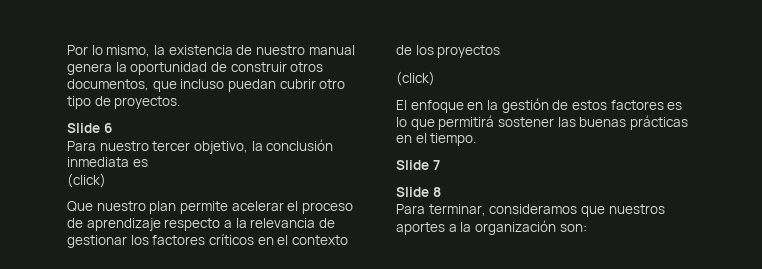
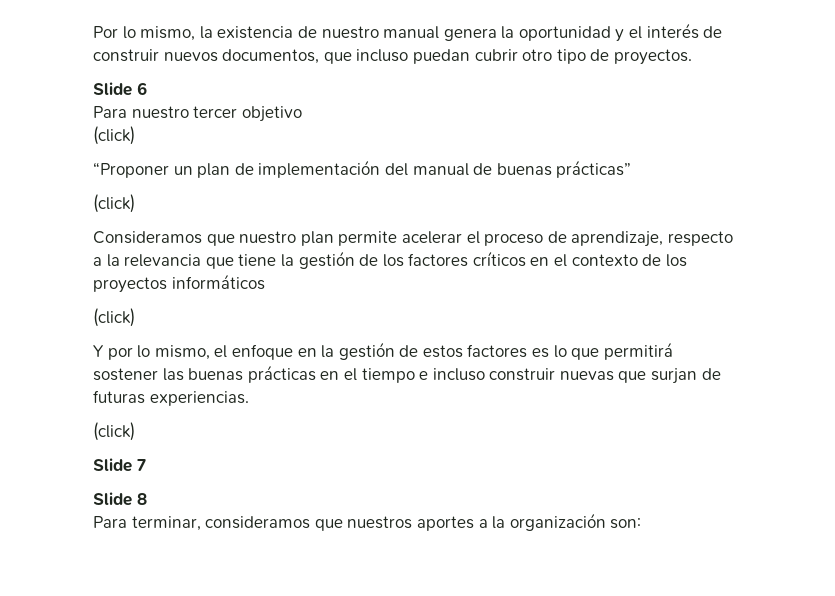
(208, 68) none -> [615,23,699,42] y el interés
[290,62,324,72] otros -> [163,52,218,62] nuevos
[193,139,334,154] [67,157,148,167] [67,173,106,188] [67,201,93,212] objetivo, la conclusión inmediata es // (click) // Que -> [241,106,302,122] [93,126,135,145] [93,160,632,178] [93,194,135,213] [93,231,235,246] objetivo // (click) // “Proponer un plan de implementación del manual de buenas prácticas” // (click) // Consideramos que
[86,218,161,231] aprendizaje -> [571,231,664,247] aprendizaje,
[318,218,335,228] [67,235,127,248] de gestionar -> [205,251,379,269] que tiene la gestión de
[396,71,435,86] [396,100,407,110] // (click) // El -> [171,274,265,290] [93,308,135,327] [93,345,228,360] informáticos // (click) // Y por lo mismo, el
[430,133,477,146] tiempo. -> [361,368,721,384] [93,390,249,406] [93,422,135,441] tiempo e incluso construir nuevas que surjan de futuras experiencias. // (click)

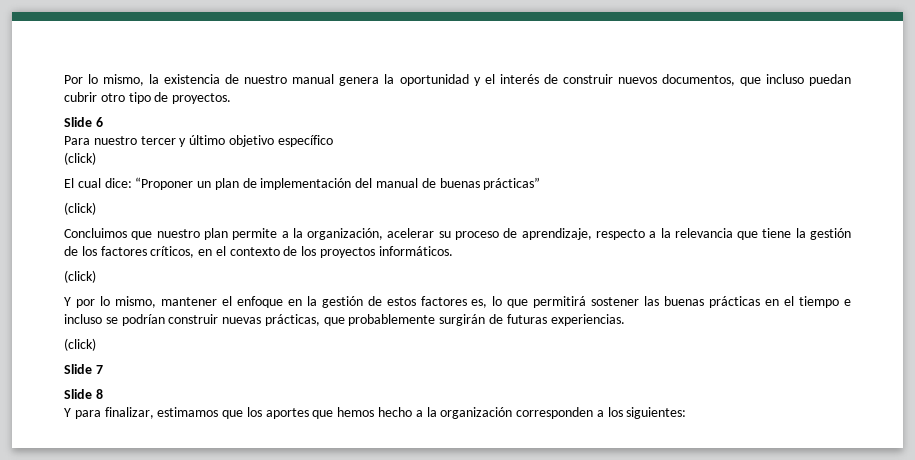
(238, 112) none -> [179,135,226,147] y último
[93,126,135,145] // (click) // -> [277,135,333,147] [64,152,96,165] [64,178,132,188] específico // (click) // El cual dice:
[93,231,202,244] Consideramos -> [64,228,127,238] Concluimos
[401,231,480,244] acelerar el -> [281,228,451,240] a la organización, acelerar su
[472,251,526,267] críticos -> [150,246,195,258] críticos,
[171,274,265,290] informáticos -> [378,246,453,256] informáticos.
(210, 352) none -> [160,297,217,306] mantener
[532,348,550,358] es -> [471,299,488,308] es,
[489,368,698,384] construir nuevas que surjan -> [105,314,486,326] se podrían construir nuevas prácticas, que probablemente surgirán
[93,513,642,531] Para terminar, consideramos que nuestros aportes a la organización son: -> [64,407,687,419] Y para finalizar, estimamos que los aportes que hemos hecho a la organización corresponden a los siguientes:

